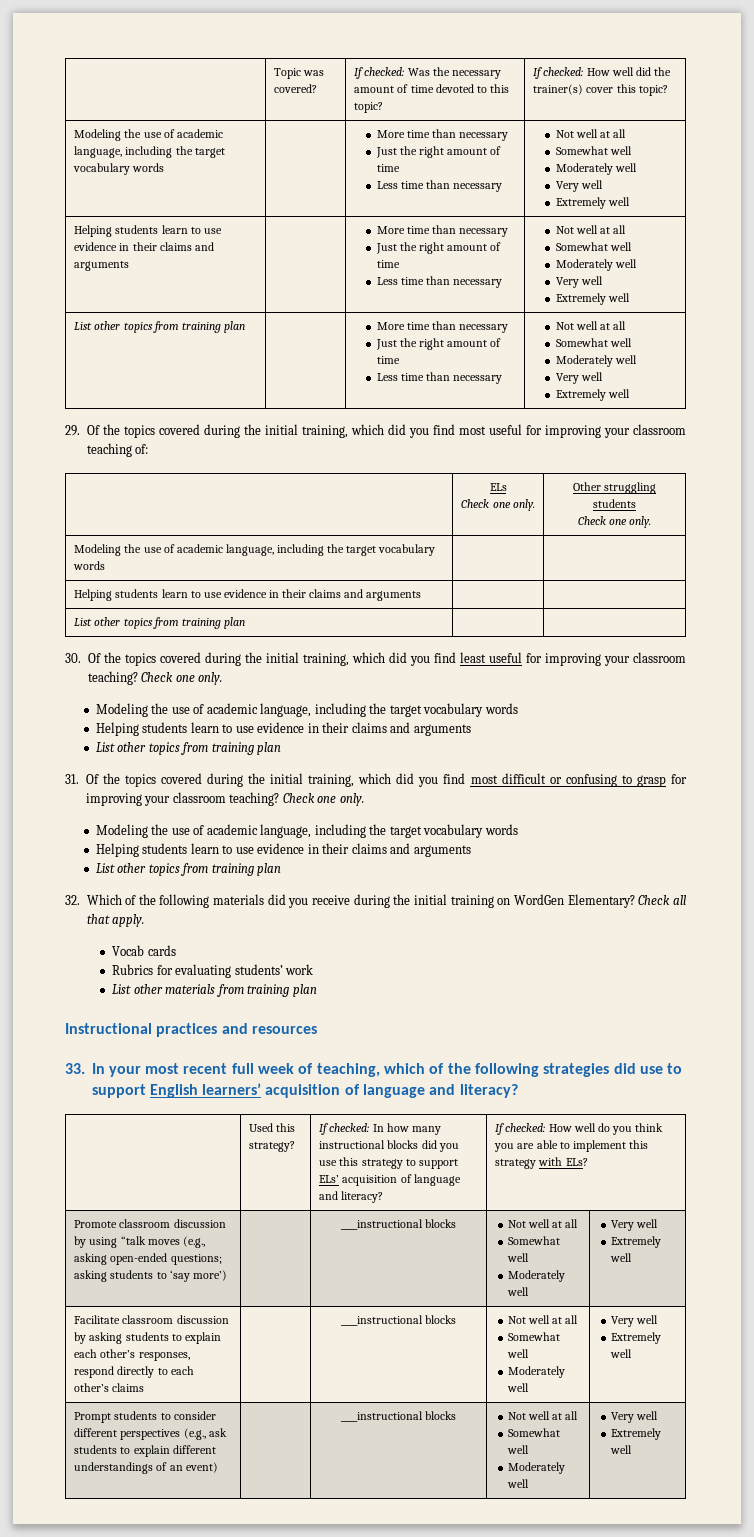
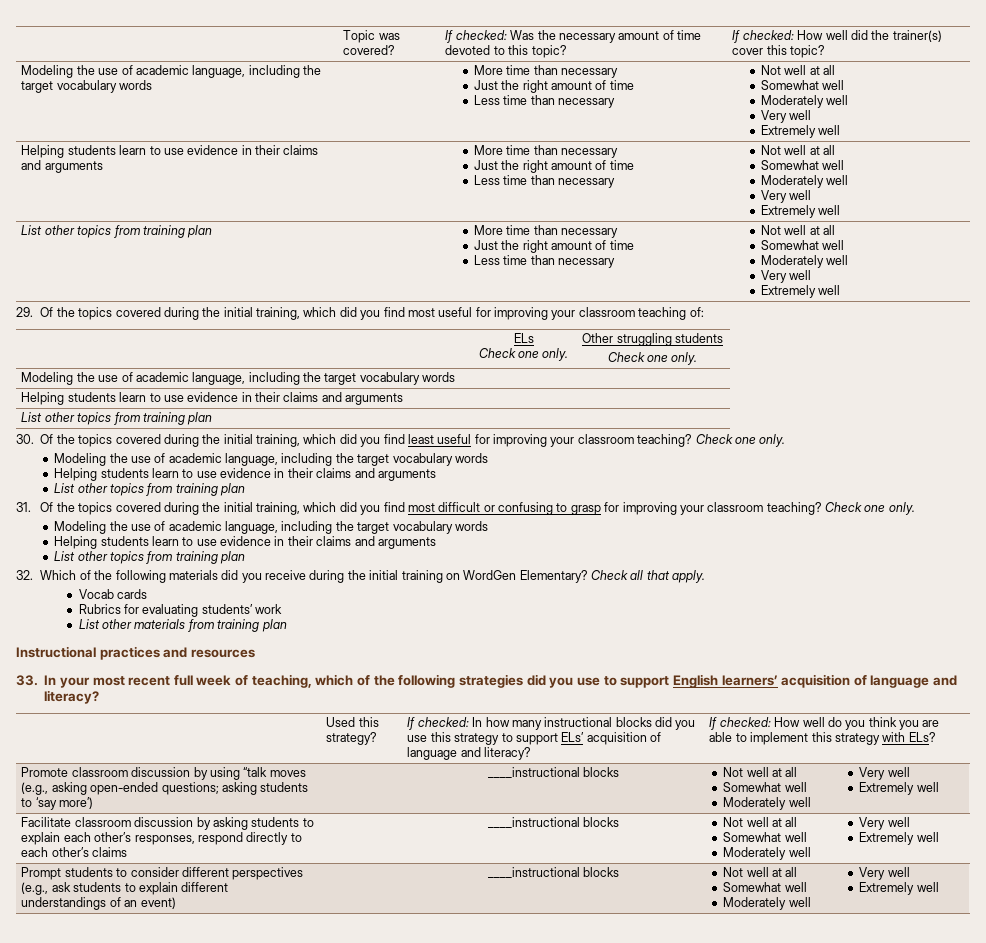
(636, 1068) none -> [549,677,574,688] you

